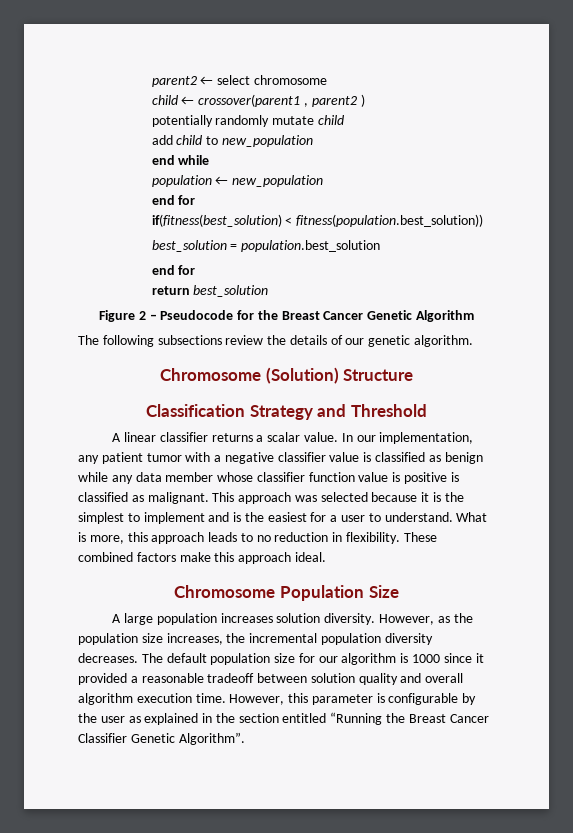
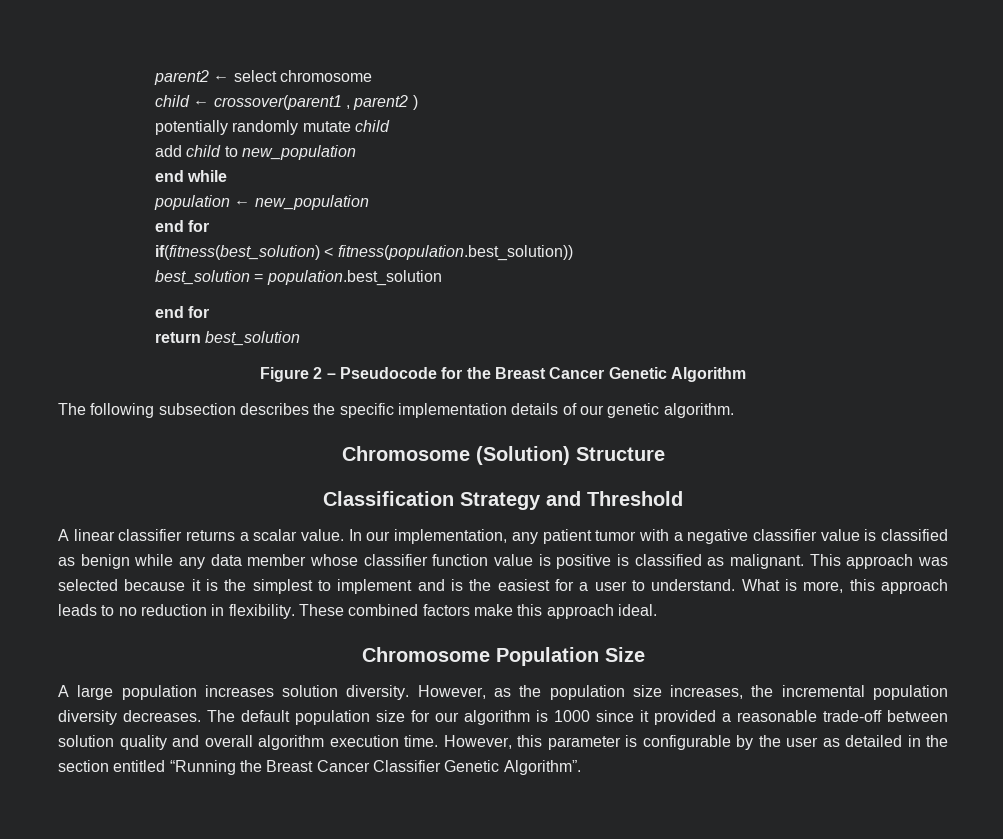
[157,335,287,345] subsections review the -> [158,403,507,418] subsection describes the specific implementation
[207,673,255,683] tradeoff -> [823,710,882,722] trade-off
[144,713,199,725] explained -> [845,735,902,747] detailed

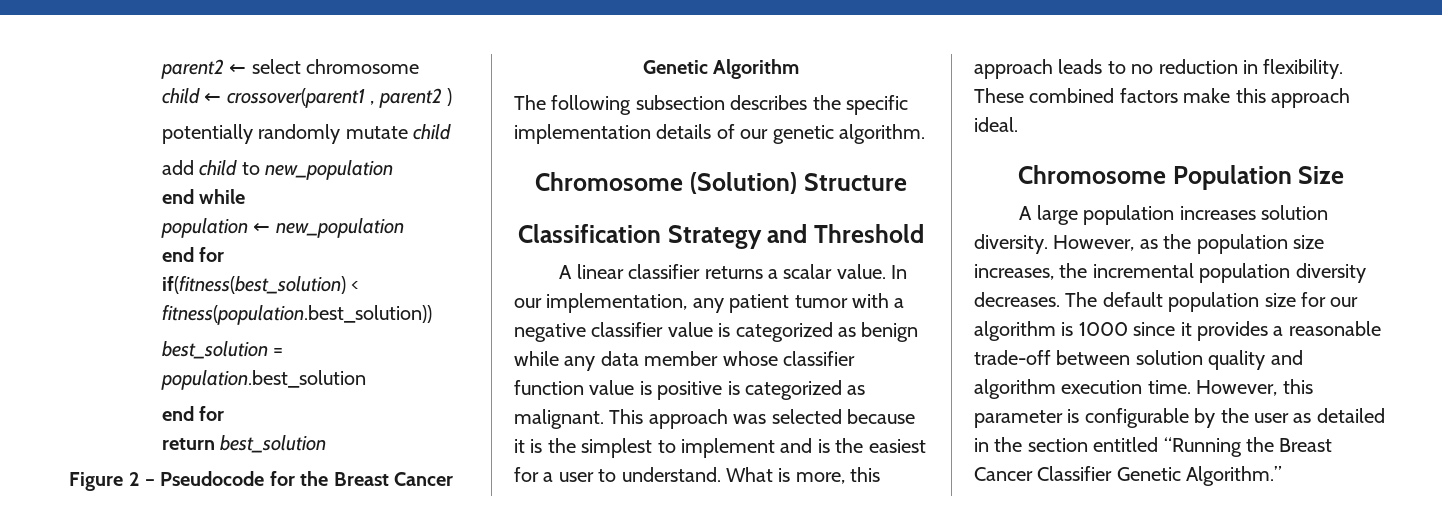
[881,529,949,541] classified -> [735,322,833,342] categorized
[634,554,702,566] classified -> [745,380,842,400] categorized
[654,710,716,725] provided -> [1197,321,1268,341] provides
[204,735,253,747] overall -> (1303, 357) none
[503,760,581,775] Algorithm”. -> [1186,466,1283,486] Algorithm.”

